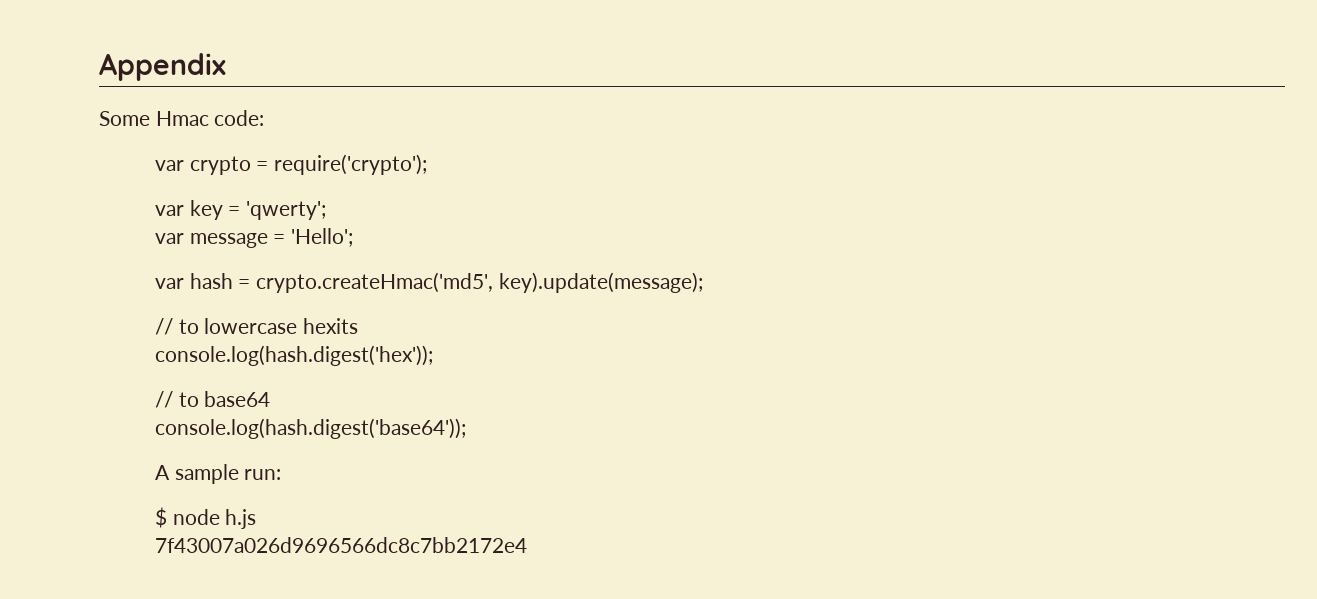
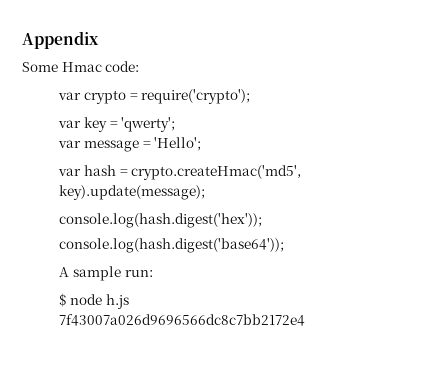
[155,318,359,335] [155,345,434,366] [155,391,271,408] // to lowercase hexits // console.log(hash.digest('hex')); // // to base64 -> [59,213,263,228] console.log(hash.digest('hex'));

